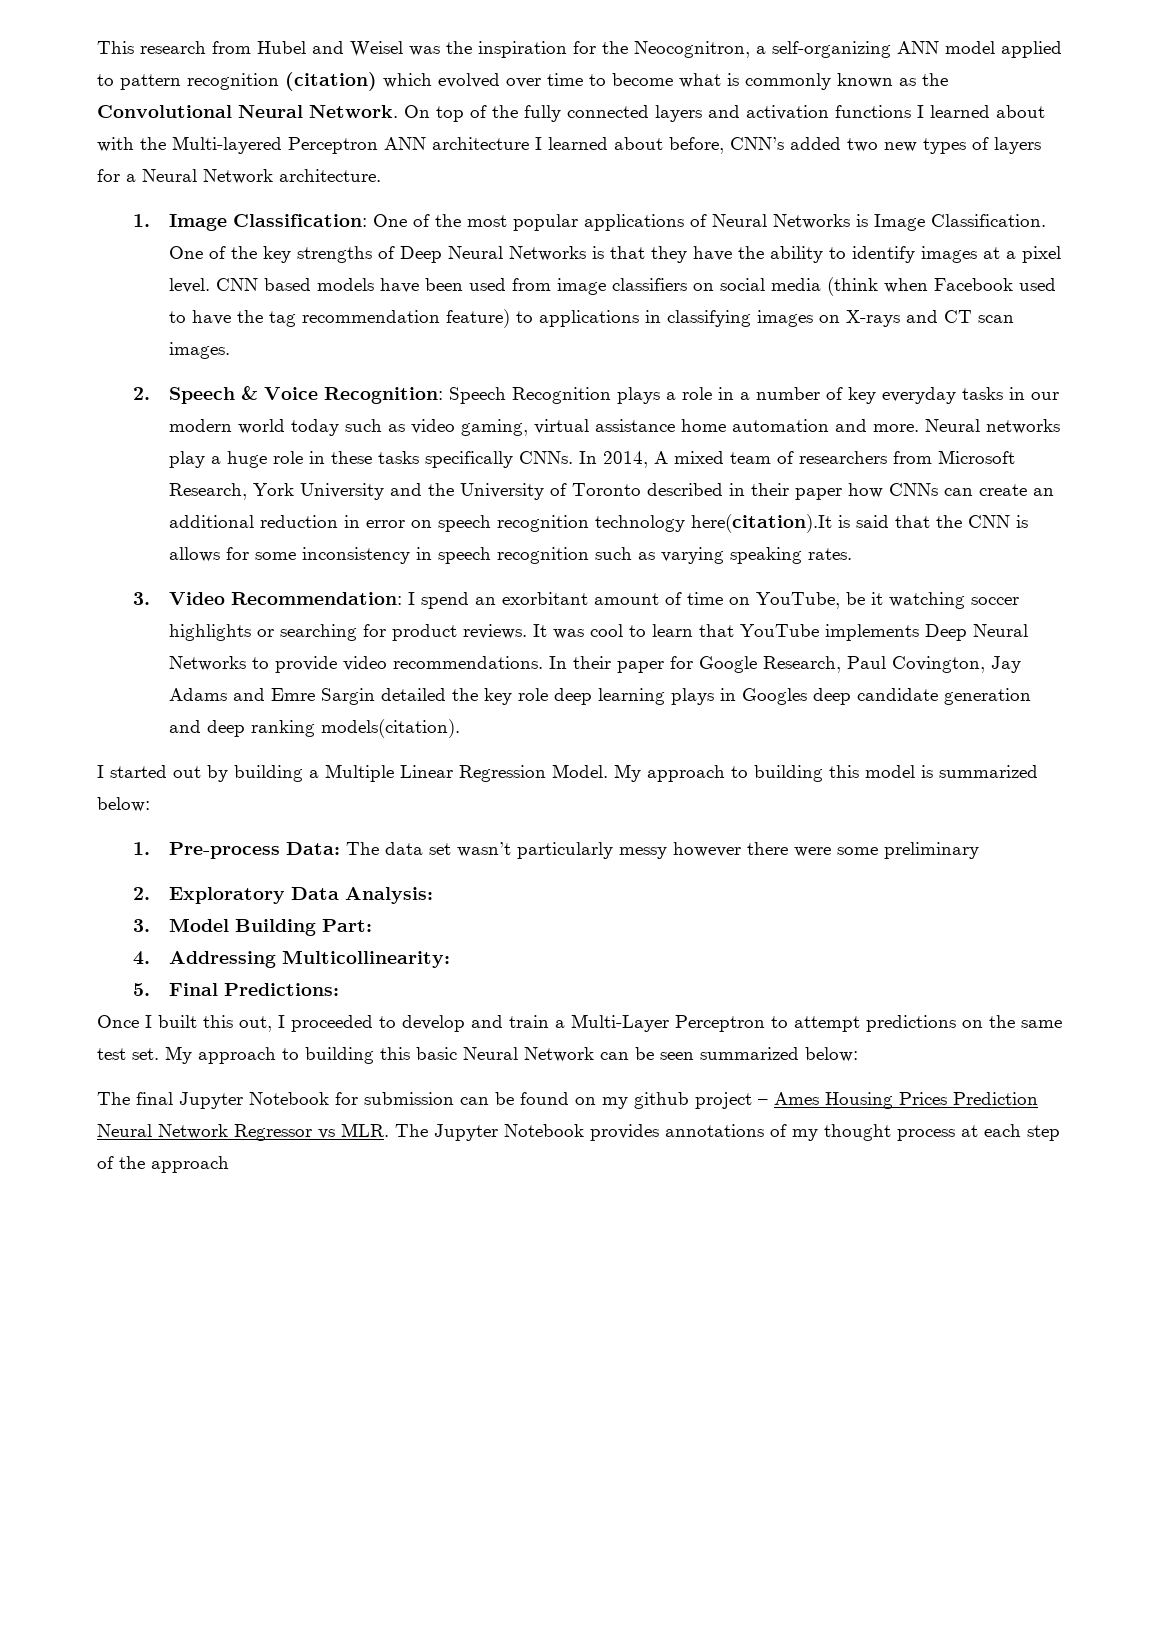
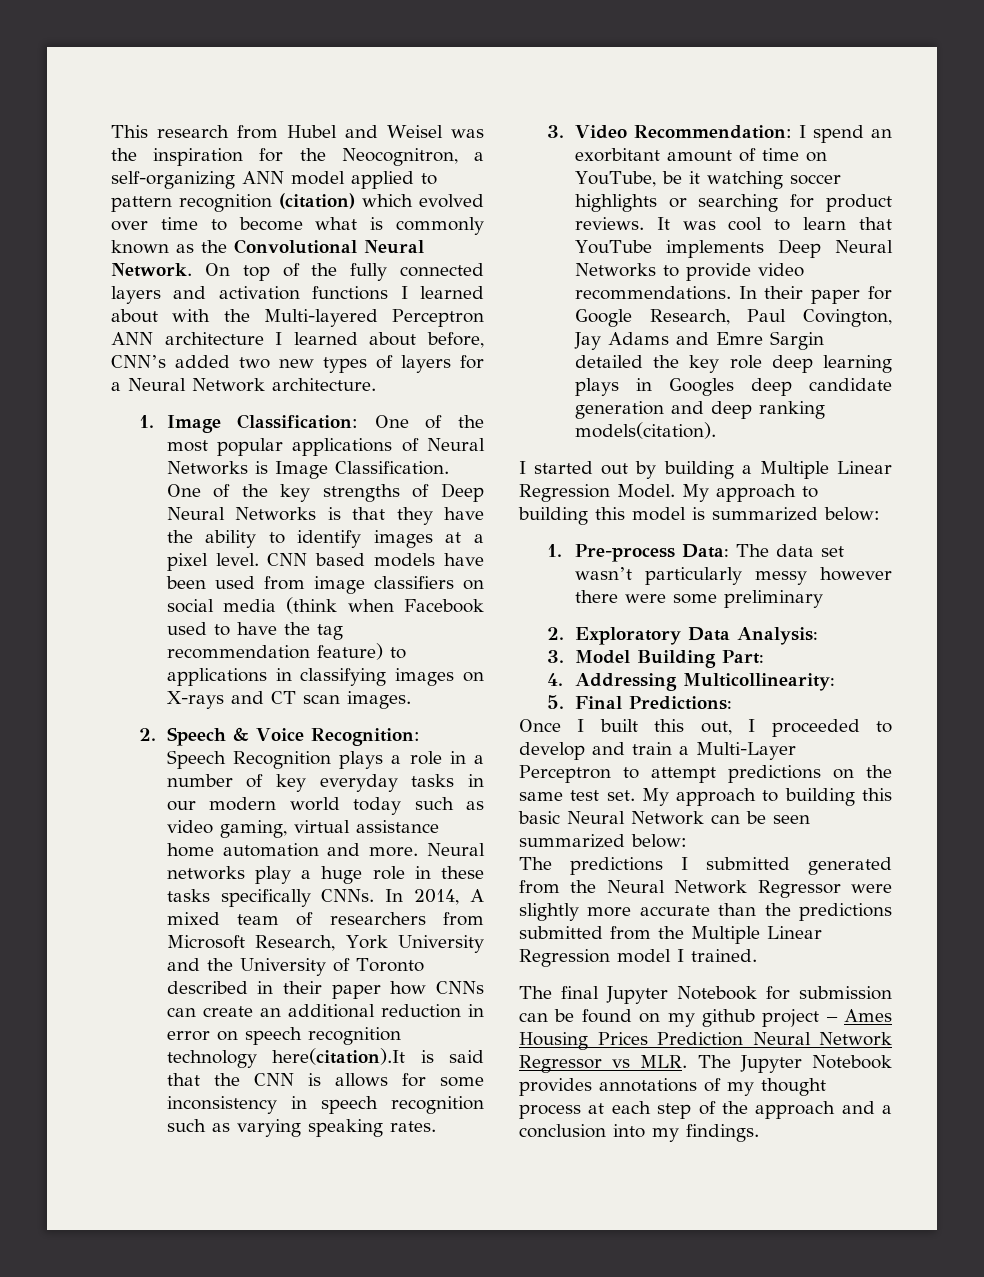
(858, 1054) none -> [519,857,892,875] [519,880,892,898] [519,903,892,921] [519,926,822,944] [519,949,757,967] // The predictions I submitted generated from the Neural Network Regressor were slightly more accurate than the predictions submitted from the Multiple Linear Regression model I trained.
(229, 1164) none -> [841,1101,892,1114] [519,1124,759,1142] and a conclusion into my findings.

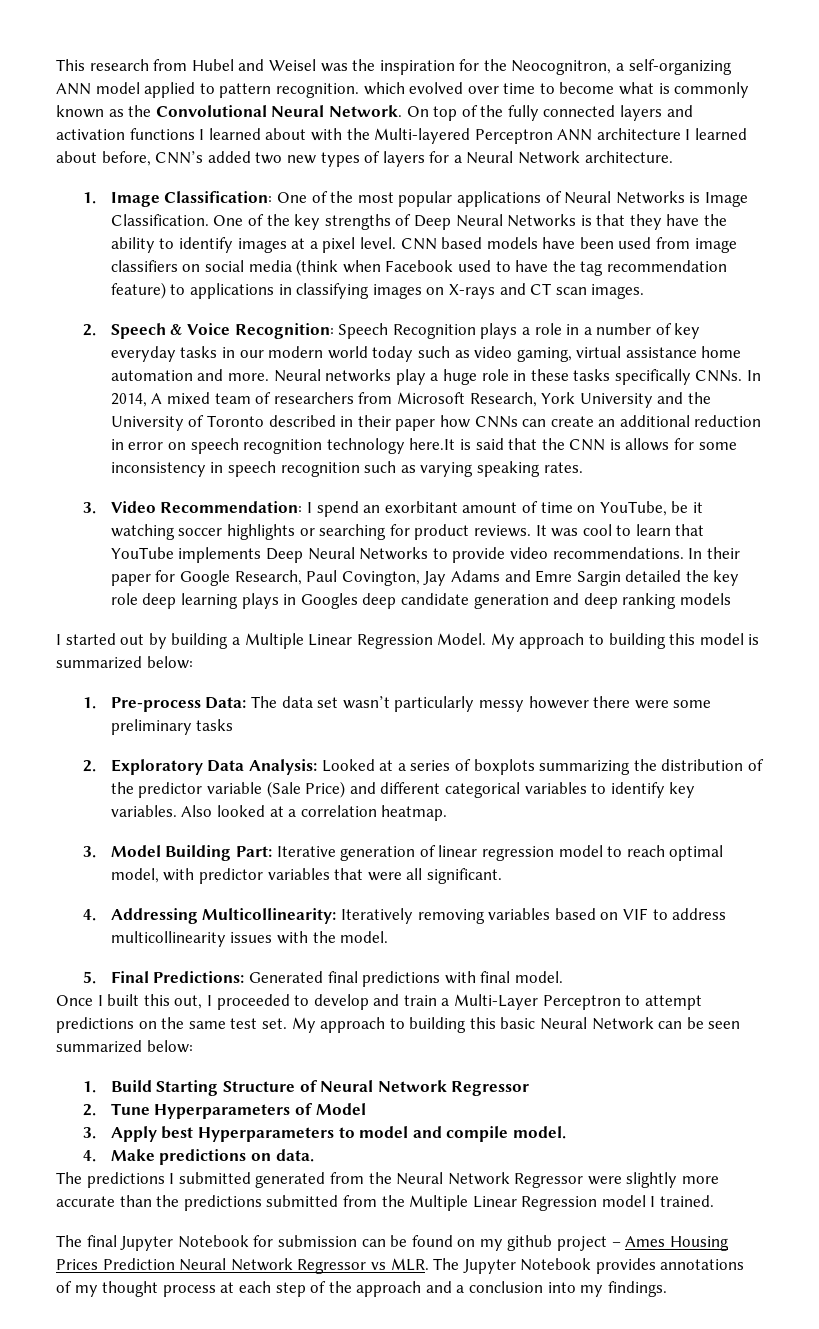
[179,193,355,212] recognition (citation) -> [275,83,359,98] recognition.
[272,1048,406,1065] here(citation).It -> [409,438,456,450] here.It
[574,422,716,439] models(citation). -> [679,593,731,605] models
(823, 599) none -> [196,719,234,731] tasks
[546,650,764,668] [546,673,835,691] [546,695,732,710] // 3. Model Building Part: // 4. Addressing Multicollinearity: // 5. Final Predictions: -> [321,759,764,775] [110,781,696,798] [110,805,448,821] [83,845,724,861] [110,868,502,884] [83,908,727,924] [110,931,389,947] [83,971,563,987] Looked at a series of boxplots summarizing the distribution of the predictor variable (Sale Price) and different categorical variables to identify key variables. Also looked at a correlation heatmap. // 3. Model Building Part: Iterative generation of linear regression model to reach optimal model, with predictor variables that were all significant. // 4. Addressing Multicollinearity: Iteratively removing variables based on VIF to address multicollinearity issues with the model. // 5. Final Predictions: Generated final predictions with final model.
(687, 841) none -> [83,1080,530,1096] [83,1103,366,1119] [83,1126,566,1142] [83,1149,314,1165] // 1. Build Starting Structure of Neural Network Regressor // 2. Tune Hyperparameters of Model // 3. Apply best Hyperparameters to model and compile model. // 4. Make predictions on data.

